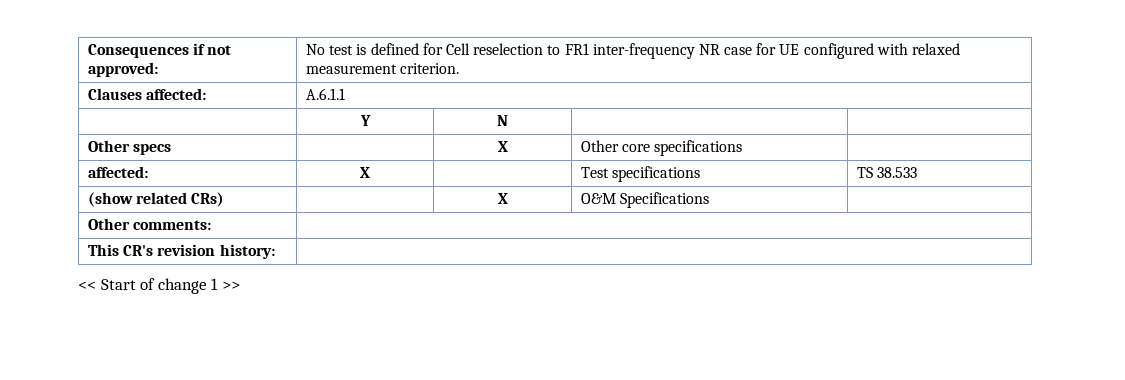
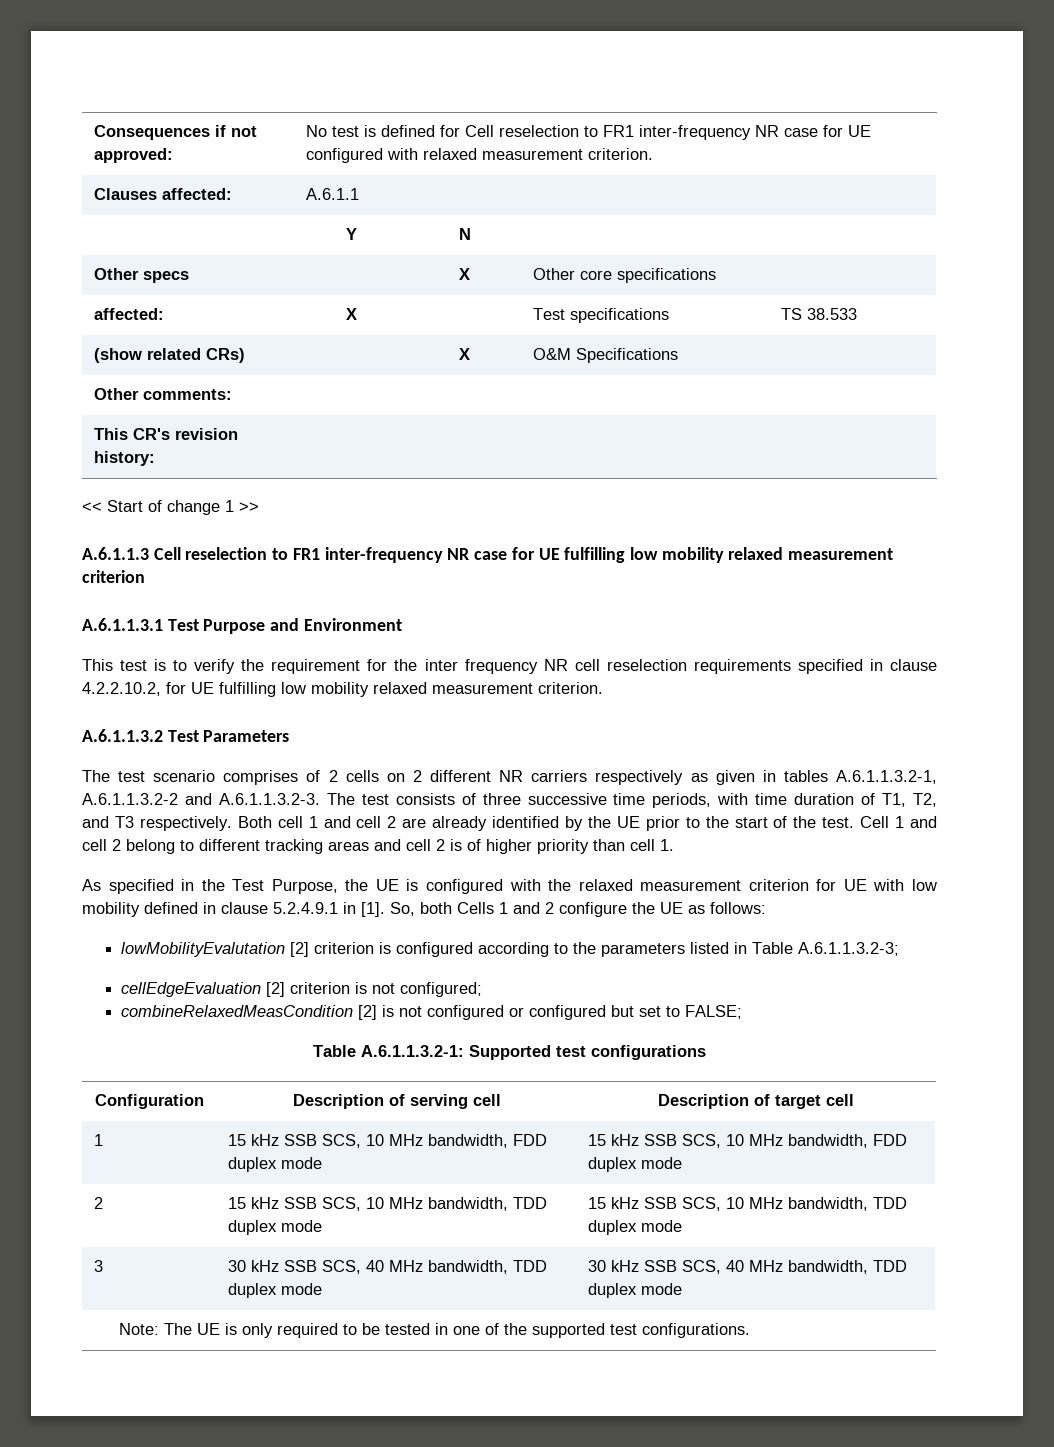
(240, 285) none -> [82,547,894,563] [82,570,145,583] [82,618,402,634] [82,659,937,674] [82,682,603,697] [82,729,290,742] [82,770,938,785] [82,793,937,808] [82,816,937,831] [82,839,674,854] [82,879,937,894] [82,902,766,917] [120,942,899,957] [120,982,482,997] [120,1005,742,1020] [313,1045,706,1060] [95,1094,204,1109] [292,1094,501,1109] [658,1094,854,1109] [94,1134,104,1146] [228,1134,548,1148] [228,1157,323,1172] [588,1134,908,1148] [588,1157,683,1172] [94,1197,104,1209] [228,1197,548,1211] [228,1220,323,1235] [588,1197,908,1211] [588,1220,683,1235] [94,1260,104,1272] [228,1260,548,1274] [228,1283,323,1298] [588,1260,908,1274] [588,1283,683,1298] [119,1323,751,1338] // A.6.1.1.3 Cell reselection to FR1 inter-frequency NR case for UE fulfilling low mobility relaxed measurement criterion // A.6.1.1.3.1 Test Purpose and Environment // This test is to verify the requirement for the inter frequency NR cell reselection requirements specified in clause 4.2.2.10.2, for UE fulfilling low mobility relaxed measurement criterion. // A.6.1.1.3.2 Test Parameters // The test scenario comprises of 2 cells on 2 different NR carriers respectively as given in tables A.6.1.1.3.2-1, A.6.1.1.3.2-2 and A.6.1.1.3.2-3. The test consists of three successive time periods, with time duration of T1, T2, and T3 respectively. Both cell 1 and cell 2 are already identified by the UE prior to the start of the test. Cell 1 and cell 2 belong to different tracking areas and cell 2 is of higher priority than cell 1. // As specified in the Test Purpose, the UE is configured with the relaxed measurement criterion for UE with low mobility defined in clause 5.2.4.9.1 in [1]. So, both Cells 1 and 2 configure the UE as follows: // lowMobilityEvalutation [2] criterion is configured according to the parameters listed in Table A.6.1.1.3.2-3; // cellEdgeEvaluation [2] criterion is not configured; // combineRelaxedMeasCondition [2] is not configured or configured but set to FALSE; // Table A.6.1.1.3.2-1: Supported test configurations // Configuration | Description of serving cell | Description of target cell // 1 | 15 kHz SSB SCS, 10 MHz bandwidth, FDD duplex mode | 15 kHz SSB SCS, 10 MHz bandwidth, FDD duplex mode // 2 | 15 kHz SSB SCS, 10 MHz bandwidth, TDD duplex mode | 15 kHz SSB SCS, 10 MHz bandwidth, TDD duplex mode // 3 | 30 kHz SSB SCS, 40 MHz bandwidth, TDD duplex mode | 30 kHz SSB SCS, 40 MHz bandwidth, TDD duplex mode // Note: The UE is only required to be tested in one of the supported test configurations.

